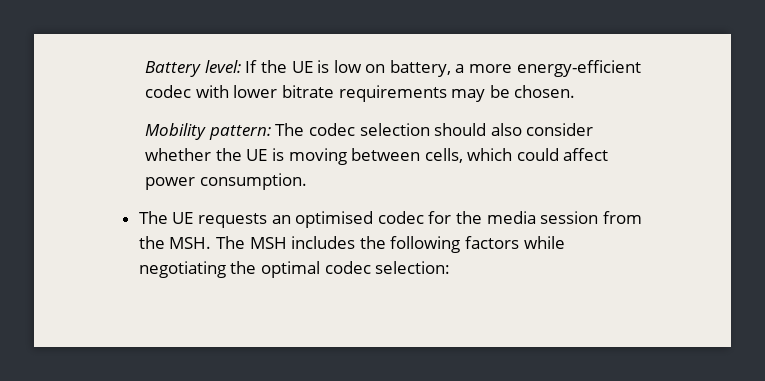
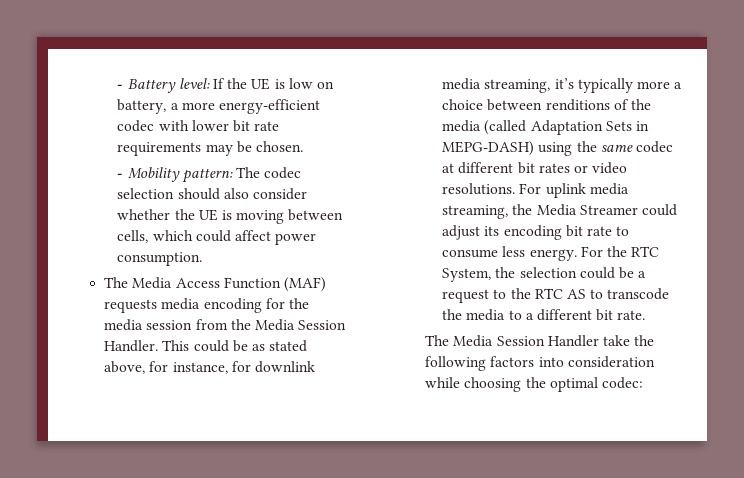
(145, 69) none -> [117,84,124,89] -
[281,85,334,98] bitrate -> [233,120,280,132] bit rate
(576, 91) none -> [117,173,124,178] -
[172,211,424,228] UE requests an optimised codec -> [132,277,327,292] [104,298,262,313] Media Access Function (MAF) requests media encoding
[169,236,565,253] [138,261,451,278] MSH. The MSH includes the following factors while negotiating the optimal codec selection: -> [255,319,347,331] [104,340,308,352] [104,361,316,374] [442,78,683,93] [442,99,652,111] [442,120,650,135] [442,141,674,156] [442,162,628,174] [442,183,629,198] [442,204,678,219] [442,225,630,240] [442,246,660,261] [442,267,647,282] [442,288,670,303] [442,309,646,321] [425,335,655,347] [425,356,655,371] [425,377,643,392] Media Session Handler. This could be as stated above, for instance, for downlink media streaming, it’s typically more a choice between renditions of the media (called Adaptation Sets in MEPG-DASH) using the same codec at different bit rates or video resolutions. For uplink media streaming, the Media Streamer could adjust its encoding bit rate to consume less energy. For the RTC System, the selection could be a request to the RTC AS to transcode the media to a different bit rate. // The Media Session Handler take the following factors into consideration while choosing the optimal codec:

